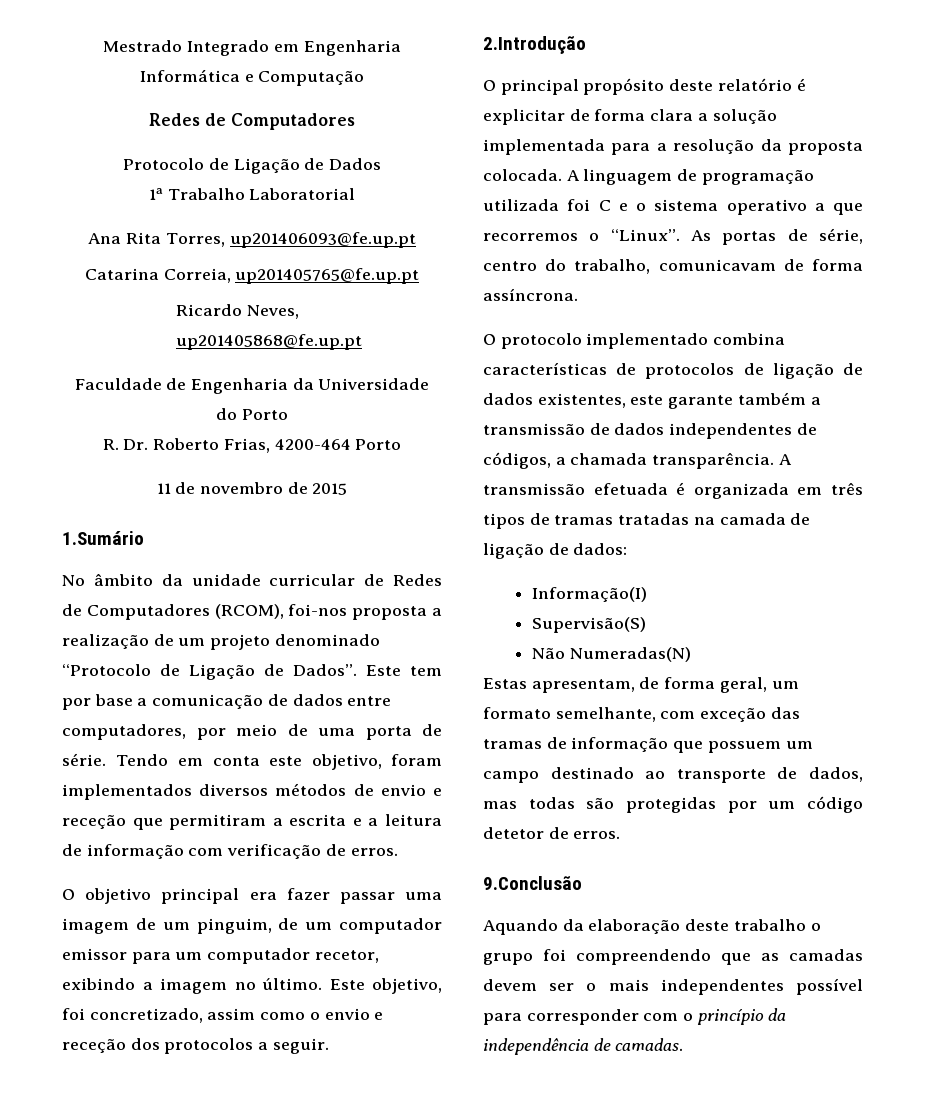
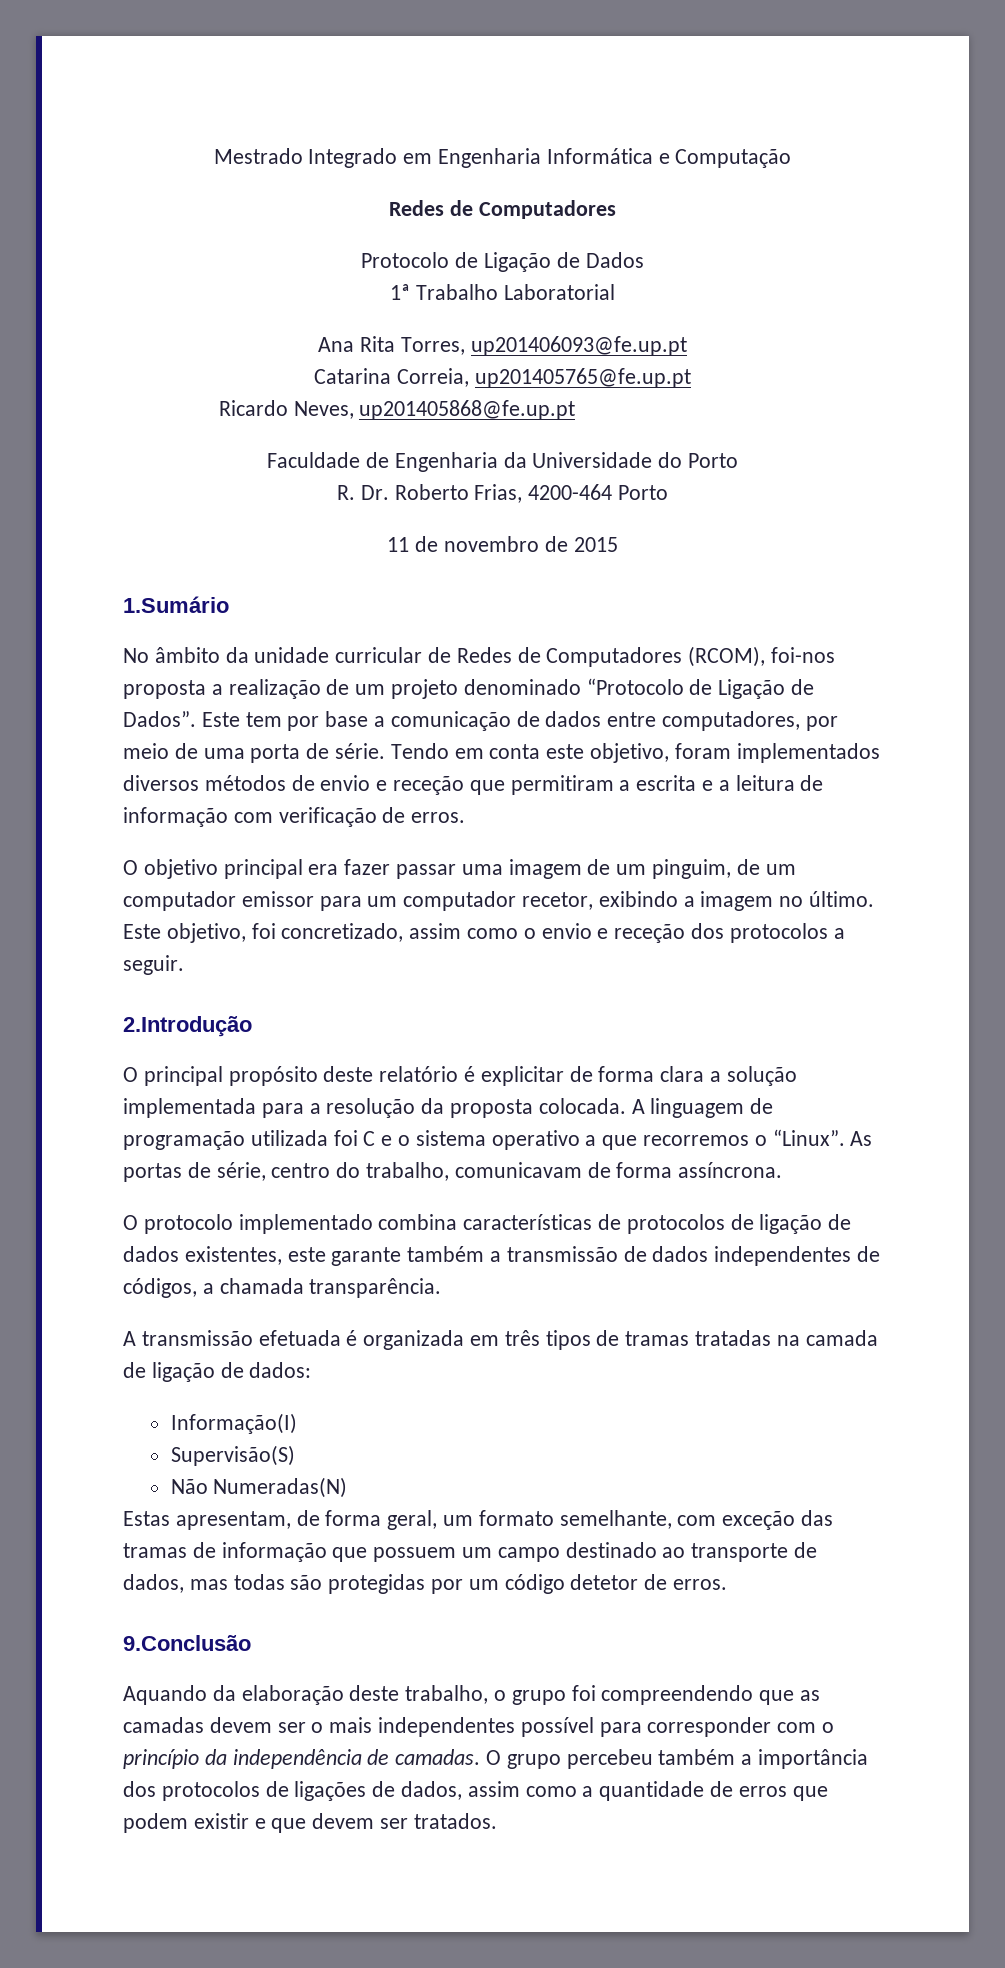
(775, 460) none -> (442, 1288) //
[733,919,806,931] trabalho -> [405,1685,489,1704] trabalho,
(684, 1044) none -> [486,1749,869,1769] [123,1781,828,1801] [123,1813,497,1833] O grupo percebeu também a importância dos protocolos de ligações de dados, assim como a quantidade de erros que podem existir e que devem ser tratados.

